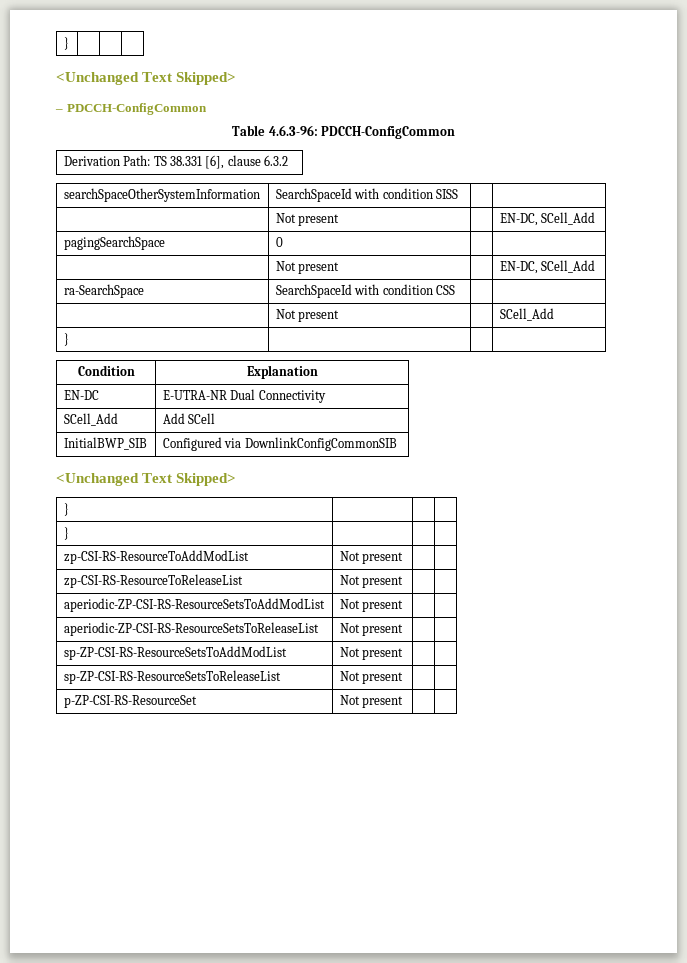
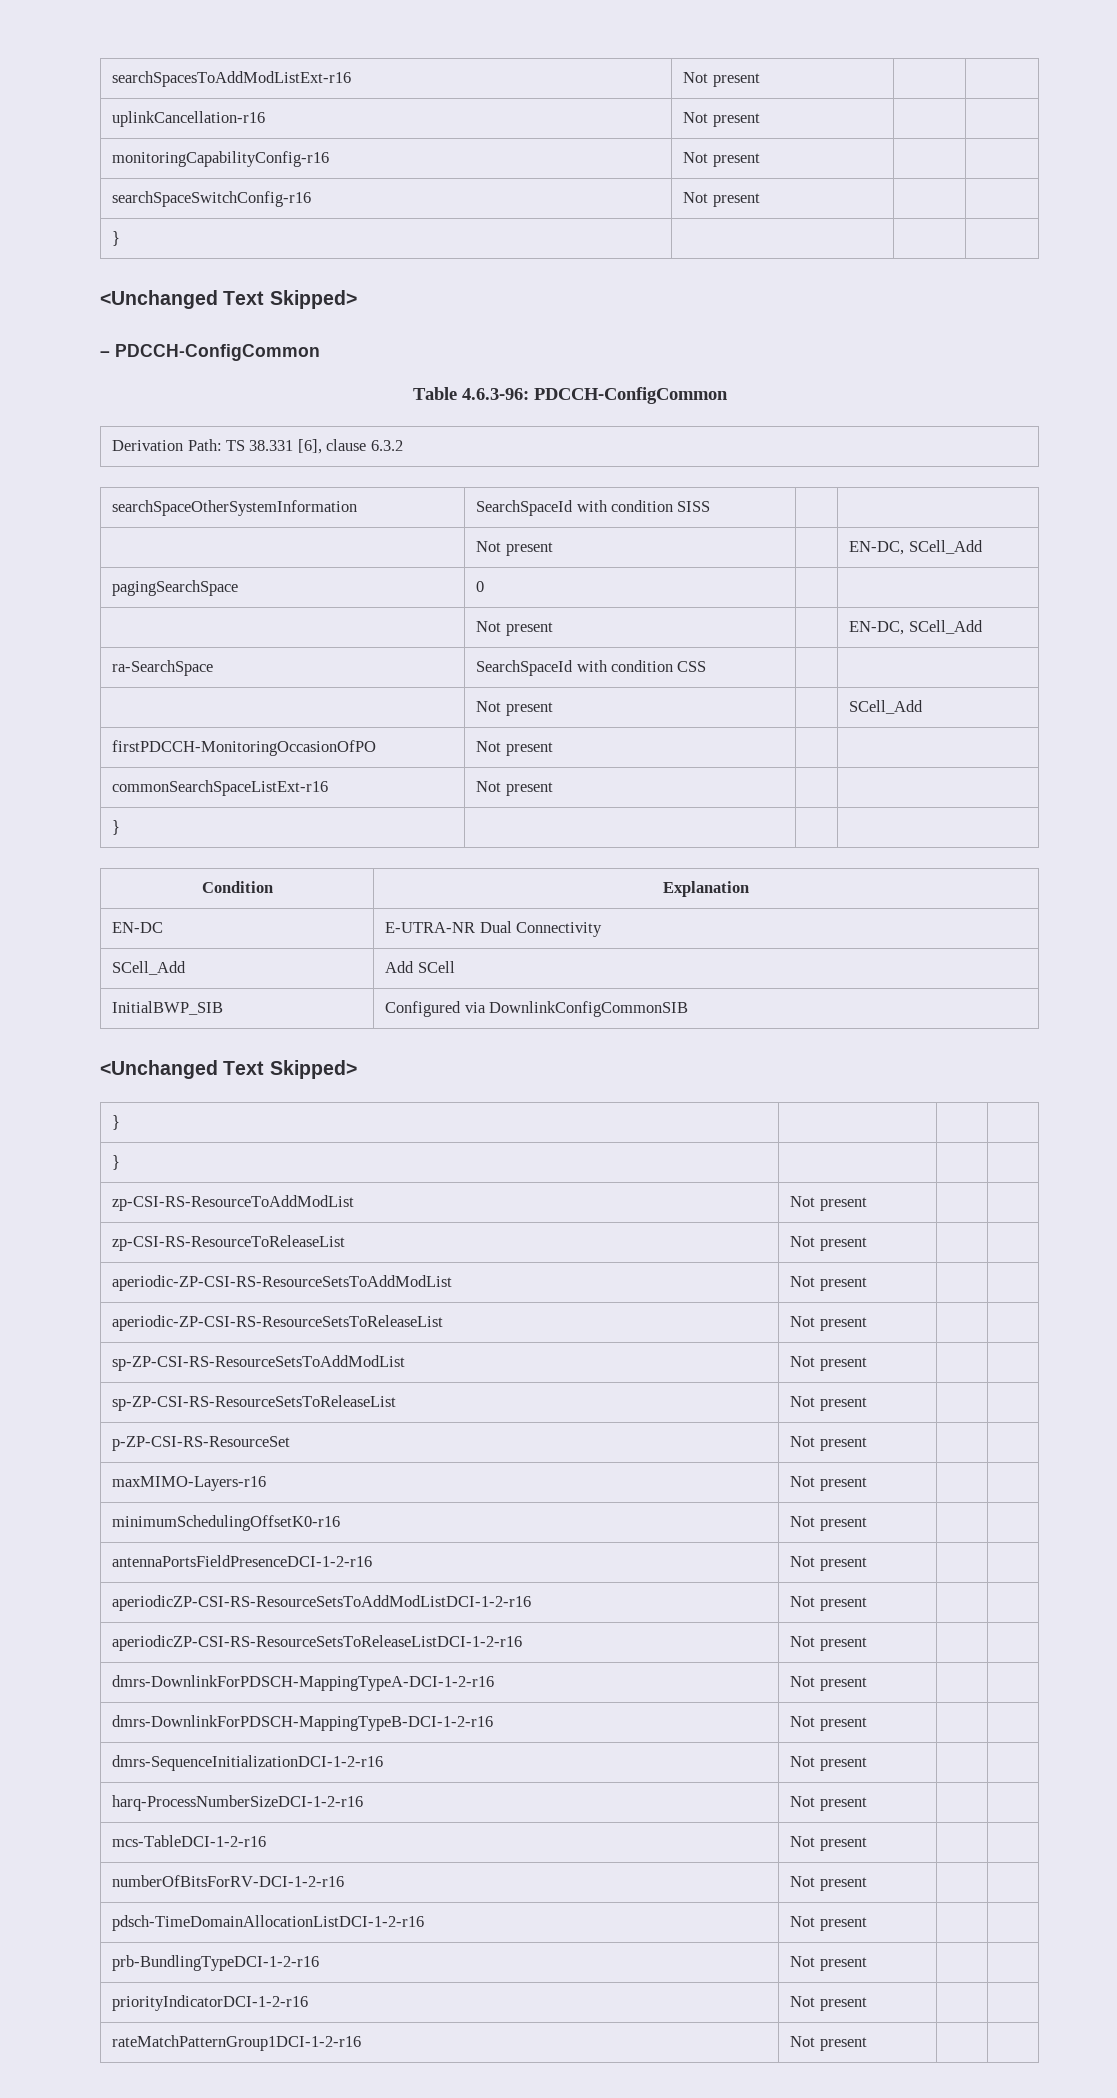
(63, 43) none -> [112,71,352,87] [683,72,760,87] [112,111,266,127] [683,112,760,127] [112,151,330,167] [683,152,760,167] [112,191,312,207] [683,192,760,207] searchSpacesToAddModListExt-r16 | Not present | | // uplinkCancellation-r16 | Not present | | // monitoringCapabilityConfig-r16 | Not present | | // searchSpaceSwitchConfig-r16 | Not present | | //
(554, 314) none -> [112,740,377,756] [476,741,553,756] [112,780,329,796] [476,781,553,796] // firstPDCCH-MonitoringOccasionOfPO | Not present | | // commonSearchSpaceListExt-r16 | Not present | |
(404, 702) none -> [112,1476,267,1491] [790,1476,867,1491] [112,1515,341,1531] [790,1516,867,1531] [112,1555,373,1567] [790,1556,867,1571] [112,1595,532,1611] [790,1596,867,1611] [112,1635,523,1651] [790,1636,867,1651] [112,1675,495,1691] [790,1676,867,1691] [112,1715,494,1731] [790,1716,867,1731] [112,1755,384,1771] [790,1756,867,1771] [112,1795,364,1811] [790,1796,867,1811] [112,1835,267,1847] [790,1836,867,1851] [112,1875,345,1887] [790,1876,867,1891] [112,1915,425,1931] [790,1916,867,1931] [112,1955,320,1971] [790,1956,867,1971] [112,1995,309,2011] [790,1996,867,2011] [112,2035,362,2051] [790,2036,867,2051] // maxMIMO-Layers-r16 | Not present | | // minimumSchedulingOffsetK0-r16 | Not present | | // antennaPortsFieldPresenceDCI-1-2-r16 | Not present | | // aperiodicZP-CSI-RS-ResourceSetsToAddModListDCI-1-2-r16 | Not present | | // aperiodicZP-CSI-RS-ResourceSetsToReleaseListDCI-1-2-r16 | Not present | | // dmrs-DownlinkForPDSCH-MappingTypeA-DCI-1-2-r16 | Not present | | // dmrs-DownlinkForPDSCH-MappingTypeB-DCI-1-2-r16 | Not present | | // dmrs-SequenceInitializationDCI-1-2-r16 | Not present | | // harq-ProcessNumberSizeDCI-1-2-r16 | Not present | | // mcs-TableDCI-1-2-r16 | Not present | | // numberOfBitsForRV-DCI-1-2-r16 | Not present | | // pdsch-TimeDomainAllocationListDCI-1-2-r16 | Not present | | // prb-BundlingTypeDCI-1-2-r16 | Not present | | // priorityIndicatorDCI-1-2-r16 | Not present | | // rateMatchPatternGroup1DCI-1-2-r16 | Not present | |

